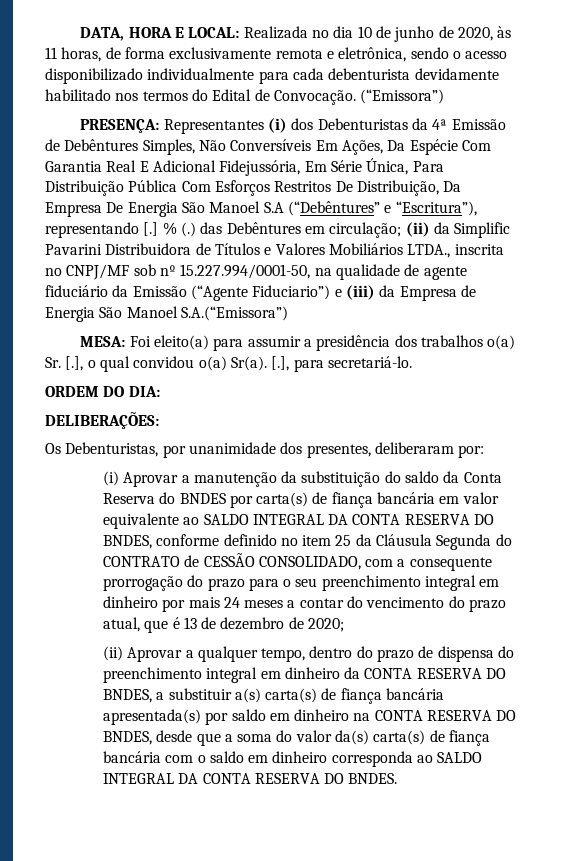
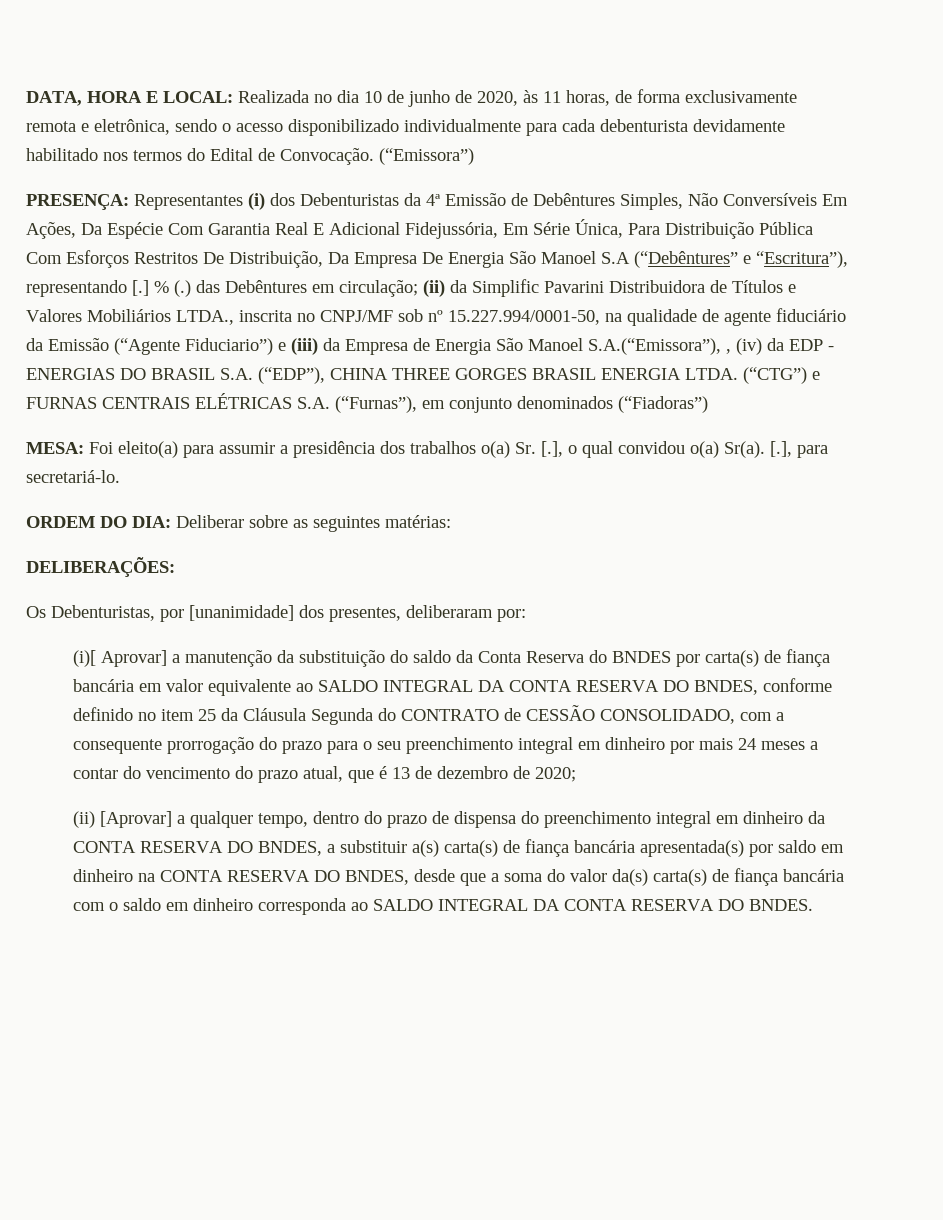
[180,306,288,321] S.A.(“Emissora”) -> [588,338,834,355] [26,367,820,384] [26,393,708,413] S.A.(“Emissora”), , (iv) da EDP - ENERGIAS DO BRASIL S.A. (“EDP”), CHINA THREE GORGES BRASIL ENERGIA LTDA. (“CTG”) e FURNAS CENTRAIS ELÉTRICAS S.A. (“Furnas”), em conjunto denominados (“Fiadoras”)
(160, 391) none -> [176,515,451,532] Deliberar sobre as seguintes matérias:
[188,442,276,454] unanimidade -> [189,605,294,621] [unanimidade]
[102,471,179,487] (i) Aprovar -> [73,650,168,667] (i)[ Aprovar]
[127,647,183,662] Aprovar -> [100,811,173,828] [Aprovar]

